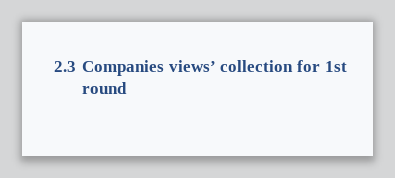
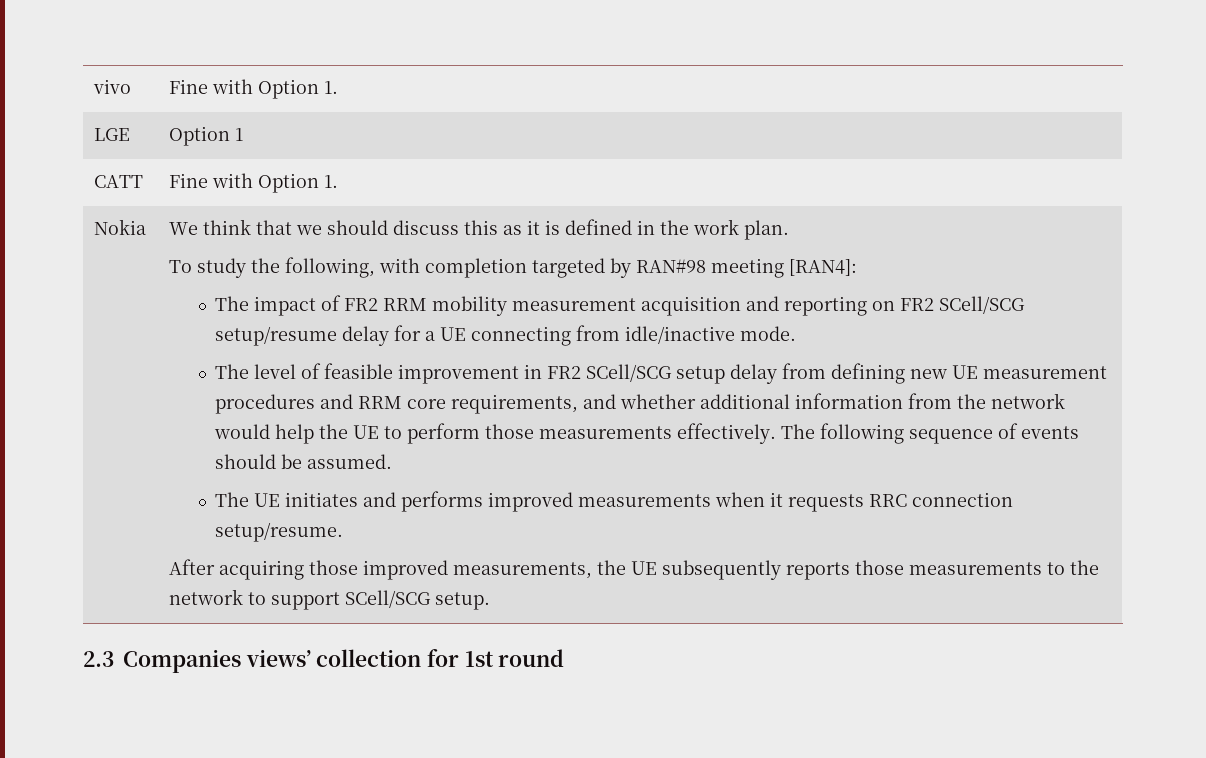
(54, 66) none -> [93,79,132,94] [169,79,339,99] [94,128,131,141] [169,126,244,146] [94,175,144,188] [169,173,339,193] [94,219,147,235] [169,219,790,240] [169,257,858,278] [215,295,1026,316] [215,325,797,346] [215,363,1108,384] [215,393,1066,414] [214,423,1080,444] [215,454,393,469] [215,491,1014,512] [215,522,344,542] [169,559,1100,580] [169,589,491,610] vivo | Fine with Option 1. // LGE | Option 1 // CATT | Fine with Option 1. // Nokia | We think that we should discuss this as it is defined in the work plan. // To study the following, with completion targeted by RAN#98 meeting [RAN4]: // The impact of FR2 RRM mobility measurement acquisition and reporting on FR2 SCell/SCG setup/resume delay for a UE connecting from idle/inactive mode. // The level of feasible improvement in FR2 SCell/SCG setup delay from defining new UE measurement procedures and RRM core requirements, and whether additional information from the network would help the UE to perform those measurements effectively. The following sequence of events should be assumed. // The UE initiates and performs improved measurements when it requests RRC connection setup/resume. // After acquiring those improved measurements, the UE subsequently reports those measurements to the network to support SCell/SCG setup. //

